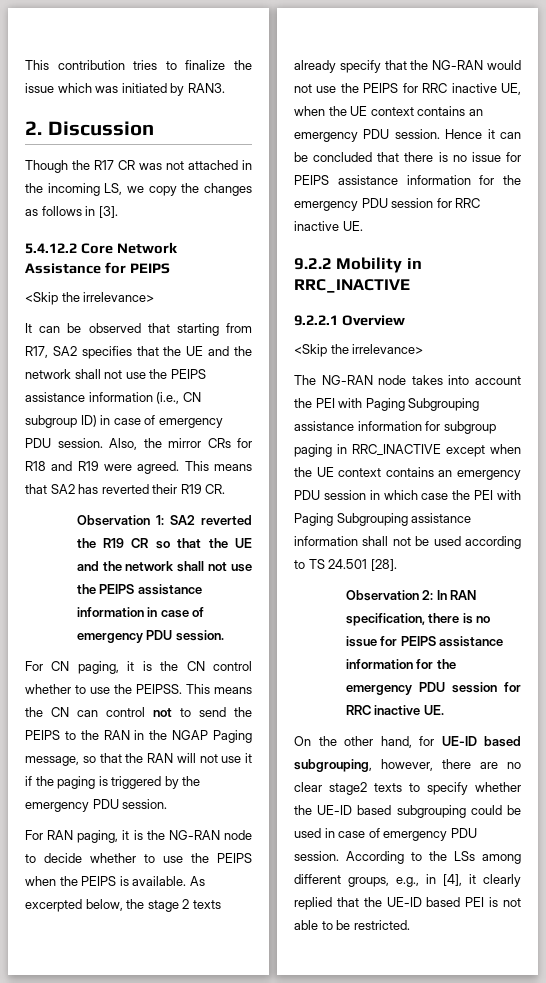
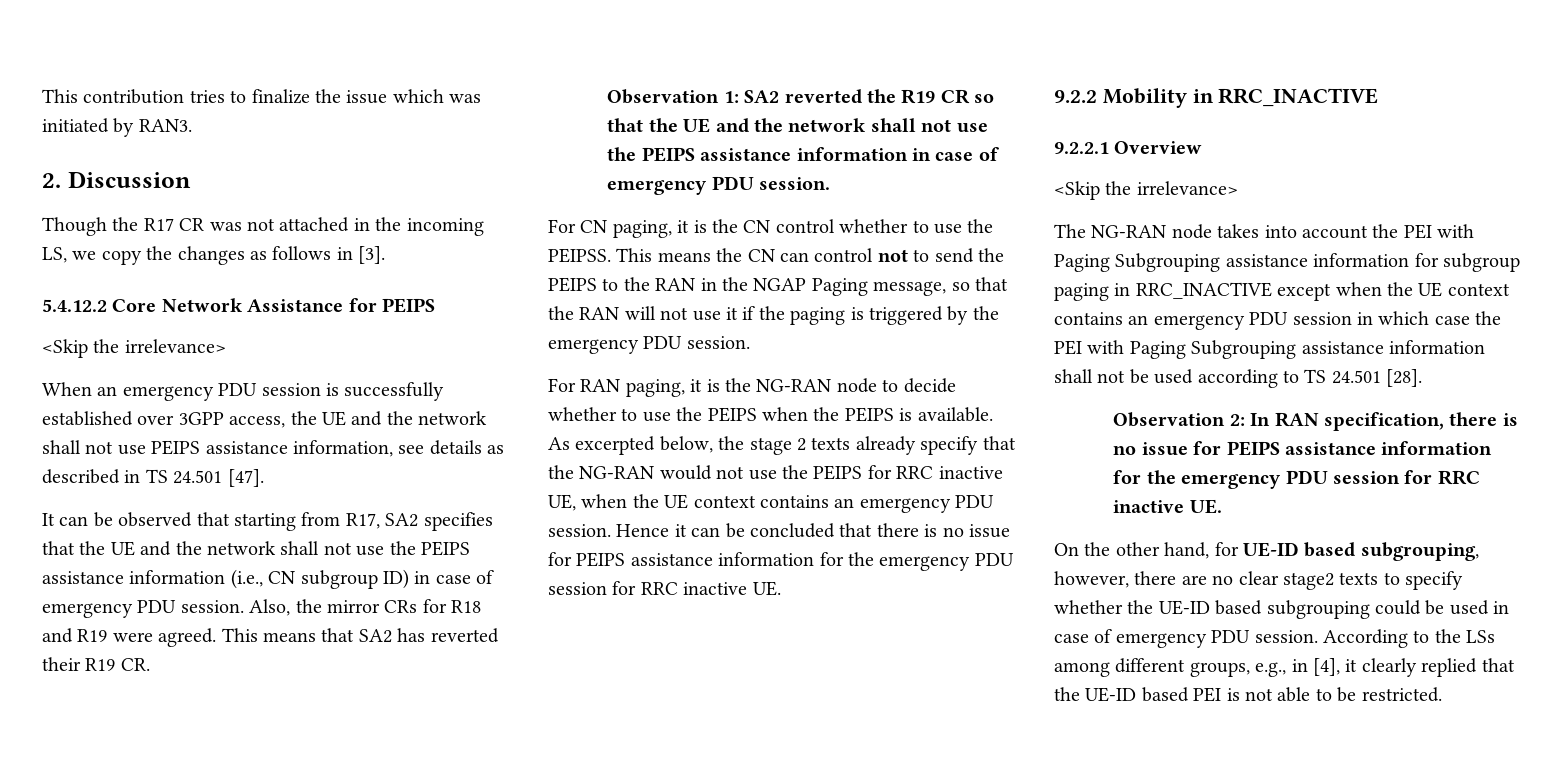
(155, 297) none -> [42,382,445,401] [42,411,488,428] [42,440,505,457] [42,469,264,487] // When an emergency PDU session is successfully established over 3GPP access, the UE and the network shall not use PEIPS assistance information, see details as described in TS 24.501 [47].

